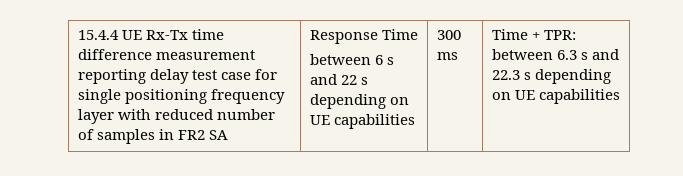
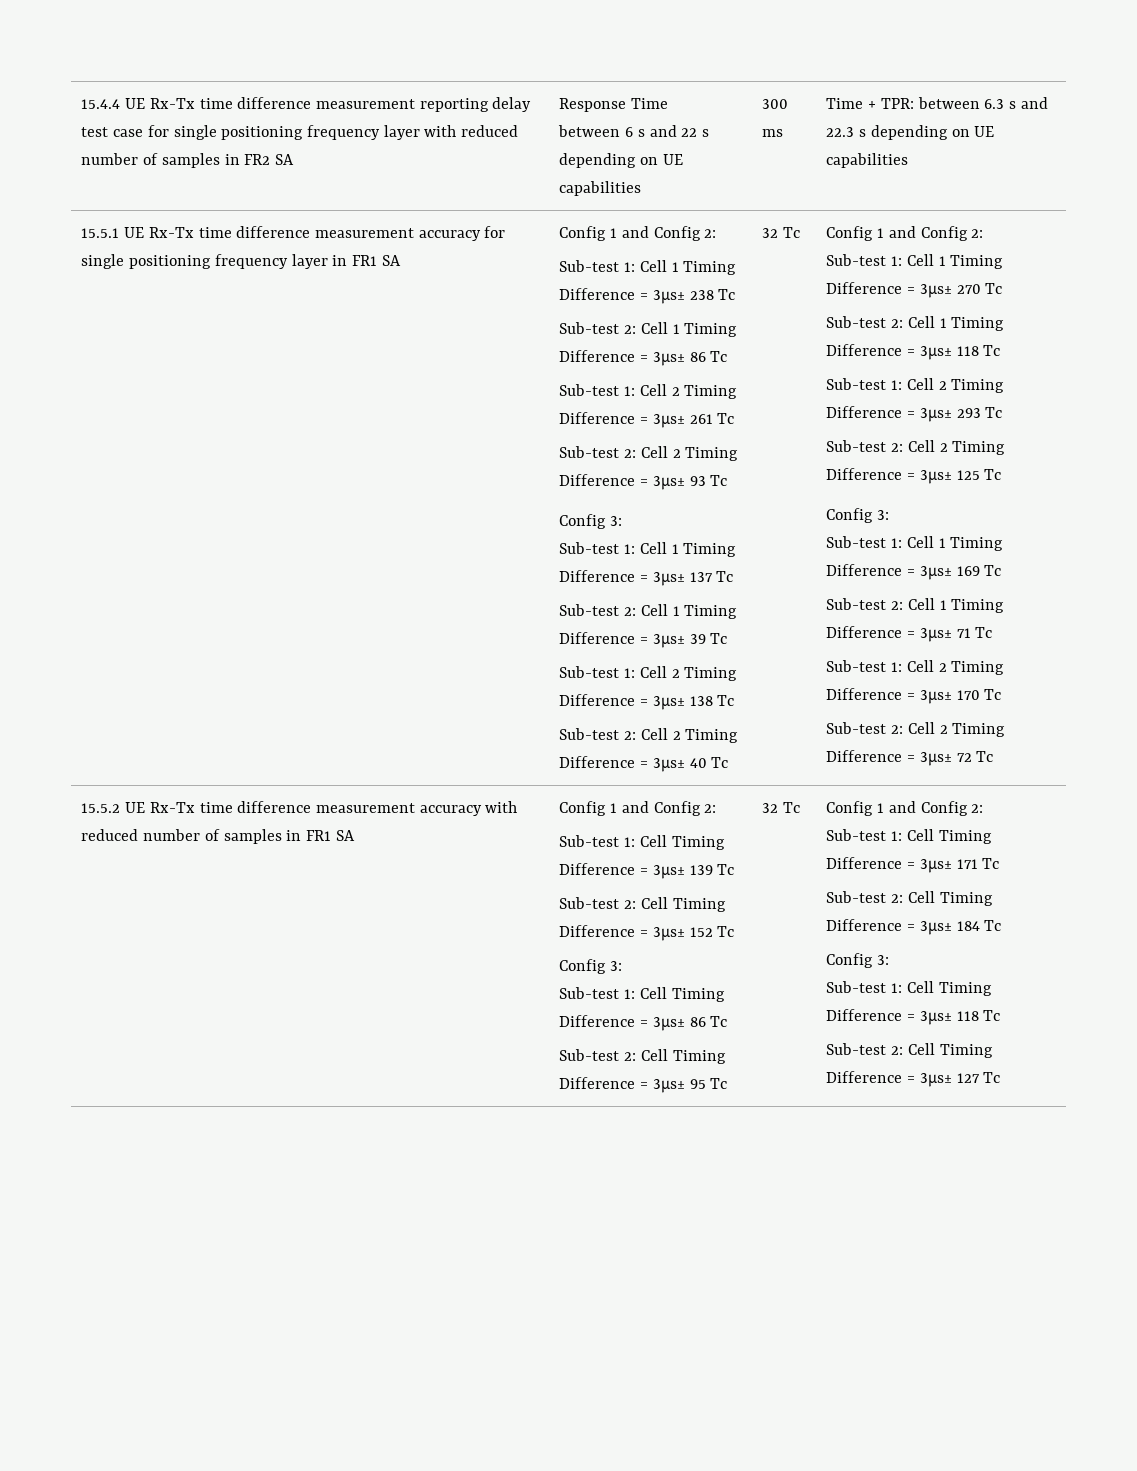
(621, 96) none -> [81,226,506,241] [81,254,401,269] [559,226,717,241] [559,260,737,275] [559,288,736,304] [559,322,738,337] [559,350,728,366] [559,384,738,399] [559,412,735,428] [559,446,739,461] [559,474,728,490] [559,514,623,529] [559,542,737,557] [559,570,734,586] [559,604,738,619] [559,632,728,648] [559,666,738,681] [559,694,735,710] [559,728,739,743] [559,756,729,772] [762,227,801,238] [826,226,984,241] [826,254,1004,269] [826,282,1003,298] [826,316,1005,331] [826,344,1001,360] [826,378,1005,393] [826,406,1003,422] [826,440,1006,455] [826,468,1002,484] [826,508,890,523] [826,536,1004,551] [826,564,1002,580] [826,598,1005,613] [826,626,993,642] [826,660,1005,675] [826,688,1002,704] [826,722,1006,737] [826,750,994,766] [81,801,518,816] [81,829,355,844] [559,801,717,816] [559,835,725,850] [559,863,735,879] [559,897,726,912] [559,925,735,941] [559,959,623,974] [559,987,725,1002] [559,1015,728,1031] [559,1049,726,1064] [559,1077,728,1093] [762,802,801,813] [826,801,984,816] [826,829,992,844] [826,857,1000,873] [826,891,993,906] [826,919,1002,935] [826,953,890,968] [826,981,992,996] [826,1009,1001,1025] [826,1043,993,1058] [826,1071,1001,1087] // 15.5.1 UE Rx-Tx time difference measurement accuracy for single positioning frequency layer in FR1 SA | Config 1 and Config 2: // Sub-test 1: Cell 1 Timing Difference = 3µs± 238 Tc // Sub-test 2: Cell 1 Timing Difference = 3µs± 86 Tc // Sub-test 1: Cell 2 Timing Difference = 3µs± 261 Tc // Sub-test 2: Cell 2 Timing Difference = 3µs± 93 Tc // Config 3: // Sub-test 1: Cell 1 Timing Difference = 3µs± 137 Tc // Sub-test 2: Cell 1 Timing Difference = 3µs± 39 Tc // Sub-test 1: Cell 2 Timing Difference = 3µs± 138 Tc // Sub-test 2: Cell 2 Timing Difference = 3µs± 40 Tc | 32 Tc | Config 1 and Config 2: // Sub-test 1: Cell 1 Timing Difference = 3µs± 270 Tc // Sub-test 2: Cell 1 Timing Difference = 3µs± 118 Tc // Sub-test 1: Cell 2 Timing Difference = 3µs± 293 Tc // Sub-test 2: Cell 2 Timing Difference = 3µs± 125 Tc // Config 3: // Sub-test 1: Cell 1 Timing Difference = 3µs± 169 Tc // Sub-test 2: Cell 1 Timing Difference = 3µs± 71 Tc // Sub-test 1: Cell 2 Timing Difference = 3µs± 170 Tc // Sub-test 2: Cell 2 Timing Difference = 3µs± 72 Tc // 15.5.2 UE Rx-Tx time difference measurement accuracy with reduced number of samples in FR1 SA | Config 1 and Config 2: // Sub-test 1: Cell Timing Difference = 3µs± 139 Tc // Sub-test 2: Cell Timing Difference = 3µs± 152 Tc // Config 3: // Sub-test 1: Cell Timing Difference = 3µs± 86 Tc // Sub-test 2: Cell Timing Difference = 3µs± 95 Tc | 32 Tc | Config 1 and Config 2: // Sub-test 1: Cell Timing Difference = 3µs± 171 Tc // Sub-test 2: Cell Timing Difference = 3µs± 184 Tc // Config 3: // Sub-test 1: Cell Timing Difference = 3µs± 118 Tc // Sub-test 2: Cell Timing Difference = 3µs± 127 Tc

